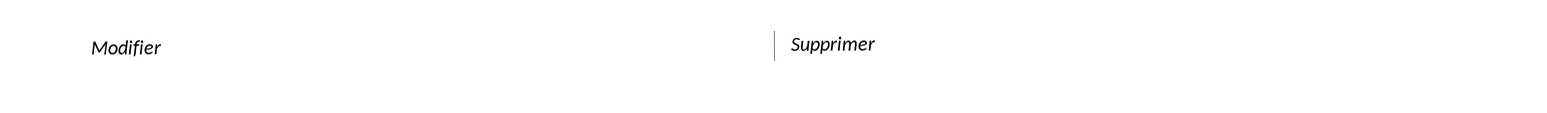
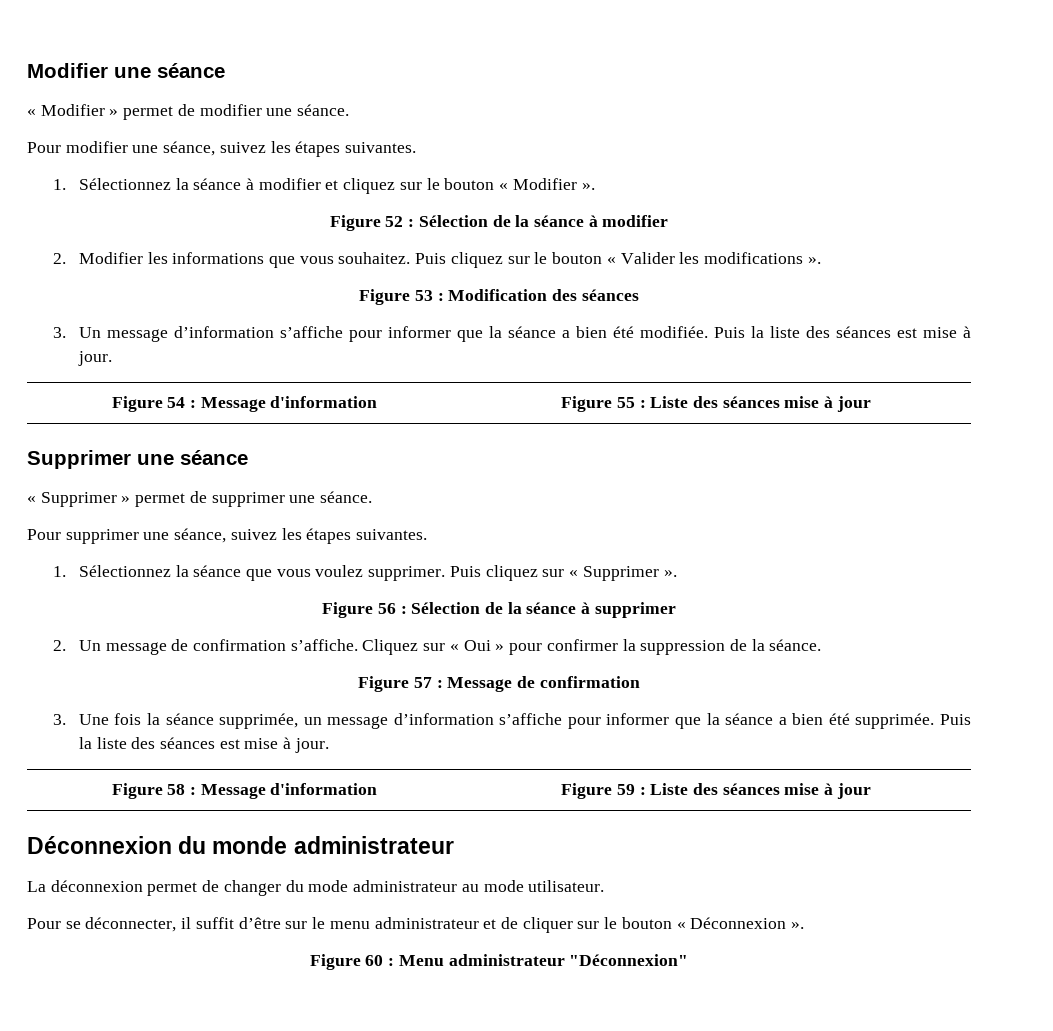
[90,40,162,57] [790,36,876,54] Modifier // Supprimer -> [27,63,225,78] [27,104,350,120] [27,141,417,157] [52,178,595,194] [329,215,669,231] [52,252,821,268] [359,289,639,305] [52,326,971,342] [77,351,112,366] [111,396,378,412] [561,396,871,412] [27,450,248,469] [27,491,373,507] [27,528,428,544] [52,565,677,581] [322,602,676,618] [52,639,822,655] [358,676,640,692] [52,713,972,729] [78,737,329,753] [111,783,378,799] [561,783,871,799] [27,836,454,854] [27,880,605,896] [27,917,805,933] [309,954,689,970] Modifier une séance // « Modifier » permet de modifier une séance. // Pour modifier une séance, suivez les étapes suivantes. // 1. Sélectionnez la séance à modifier et cliquez sur le bouton « Modifier ». // Figure 52 : Sélection de la séance à modifier // 2. Modifier les informations que vous souhaitez. Puis cliquez sur le bouton « Valider les modifications ». // Figure 53 : Modification des séances // 3. Un message d’information s’affiche pour informer que la séance a bien été modifiée. Puis la liste des séances est mise à jour. // Figure 54 : Message d'information | Figure 55 : Liste des séances mise à jour // Supprimer une séance // « Supprimer » permet de supprimer une séance. // Pour supprimer une séance, suivez les étapes suivantes. // 1. Sélectionnez la séance que vous voulez supprimer. Puis cliquez sur « Supprimer ». // Figure 56 : Sélection de la séance à supprimer // 2. Un message de confirmation s’affiche. Cliquez sur « Oui » pour confirmer la suppression de la séance. // Figure 57 : Message de confirmation // 3. Une fois la séance supprimée, un message d’information s’affiche pour informer que la séance a bien été supprimée. Puis la liste des séances est mise à jour. // Figure 58 : Message d'information | Figure 59 : Liste des séances mise à jour // Déconnexion du monde administrateur // La déconnexion permet de changer du mode administrateur au mode utilisateur. // Pour se déconnecter, il suffit d’être sur le menu administrateur et de cliquer sur le bouton « Déconnexion ». // Figure 60 : Menu administrateur "Déconnexion"

